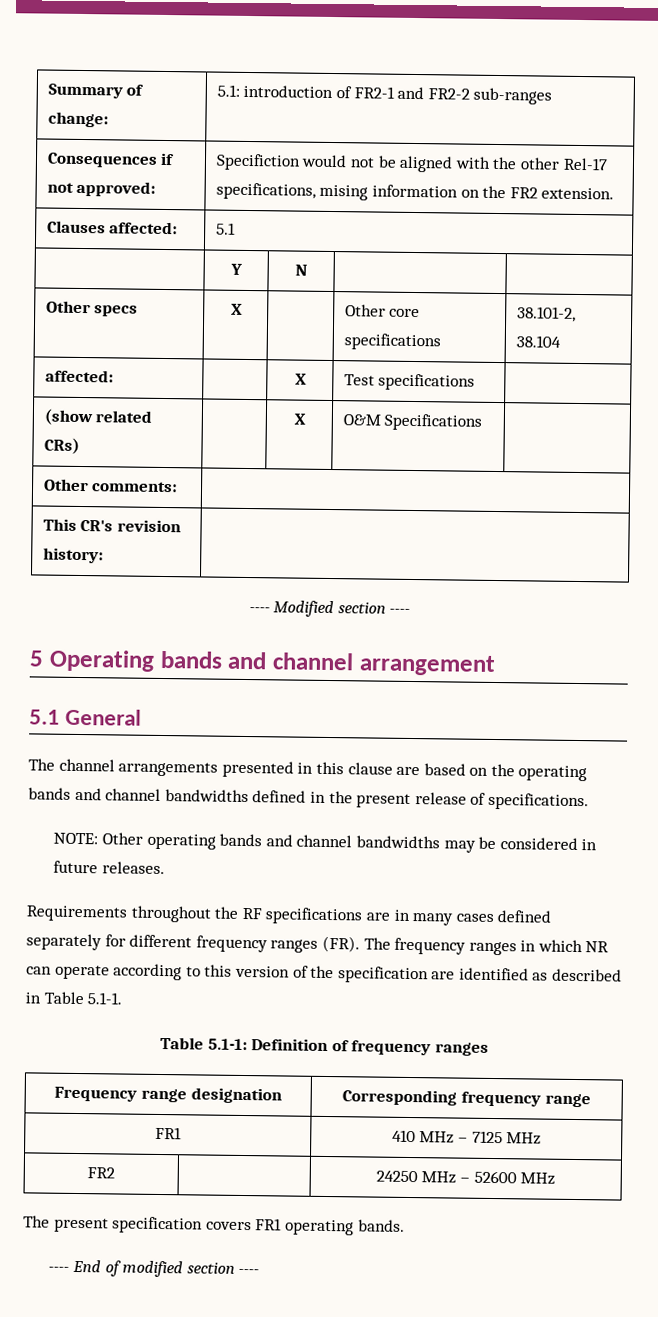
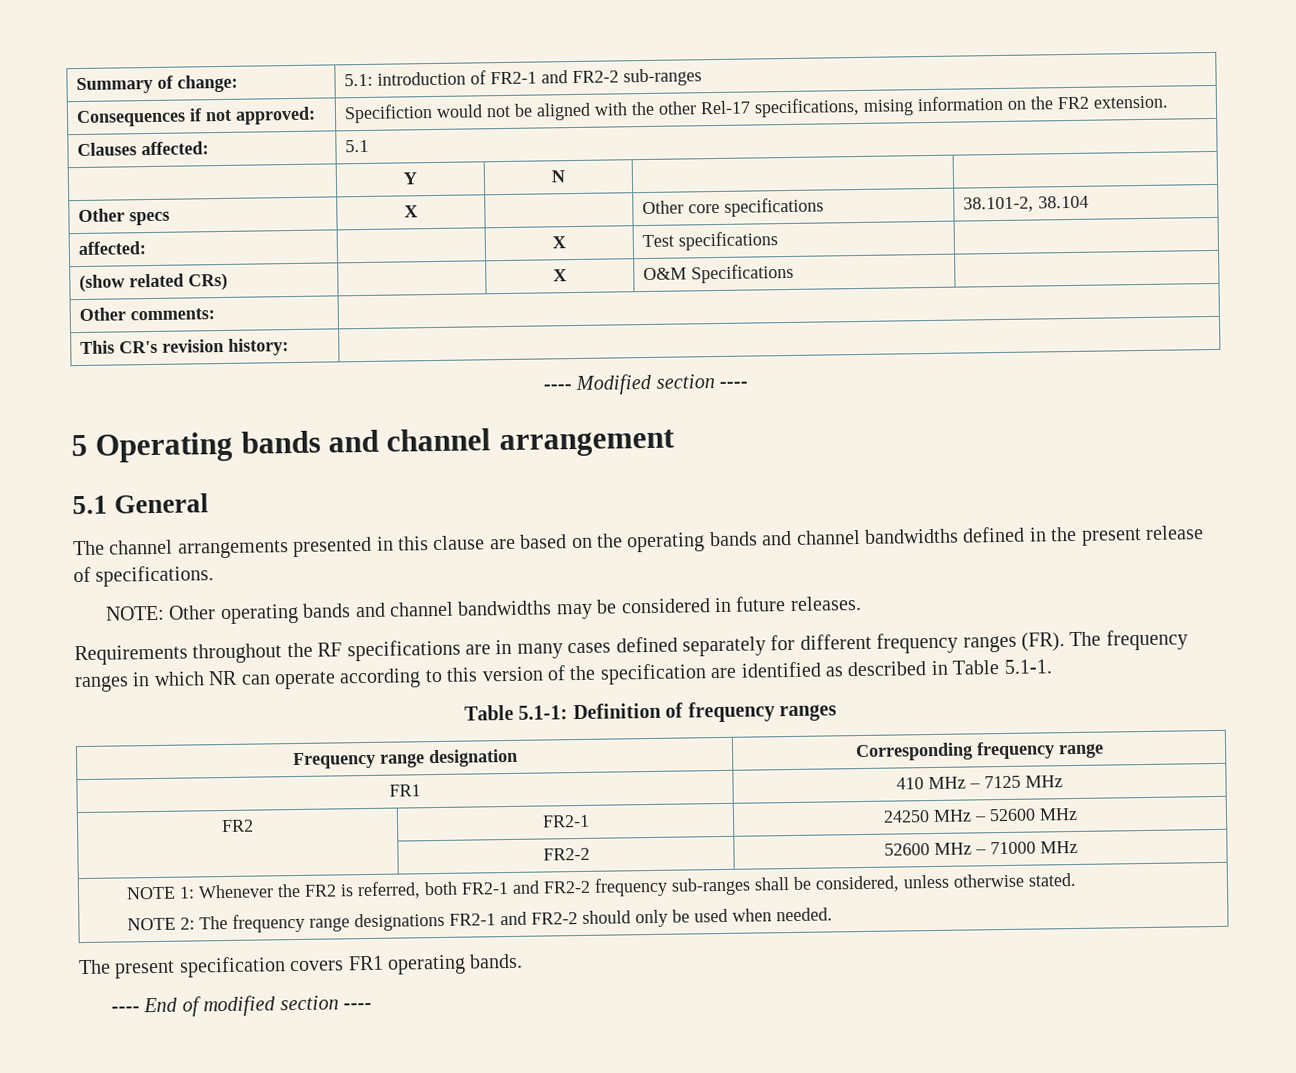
(115, 1173) none -> [541,814,590,828] FR2-1
(556, 1178) none -> [542,847,590,861] [883,840,1078,856] [125,872,1076,900] [126,907,833,933] // | FR2-2 | 52600 MHz – 71000 MHz // NOTE 1: Whenever the FR2 is referred, both FR2-1 and FR2-2 frequency sub-ranges shall be considered, unless otherwise stated. // NOTE 2: The frequency range designations FR2-1 and FR2-2 should only be used when needed.

